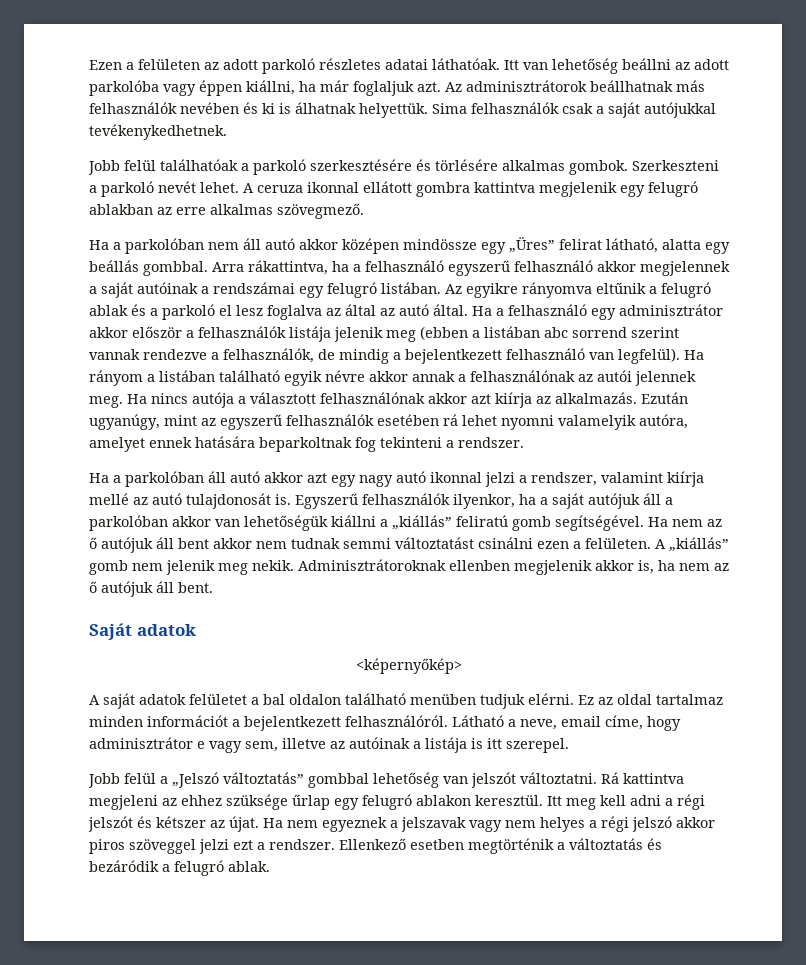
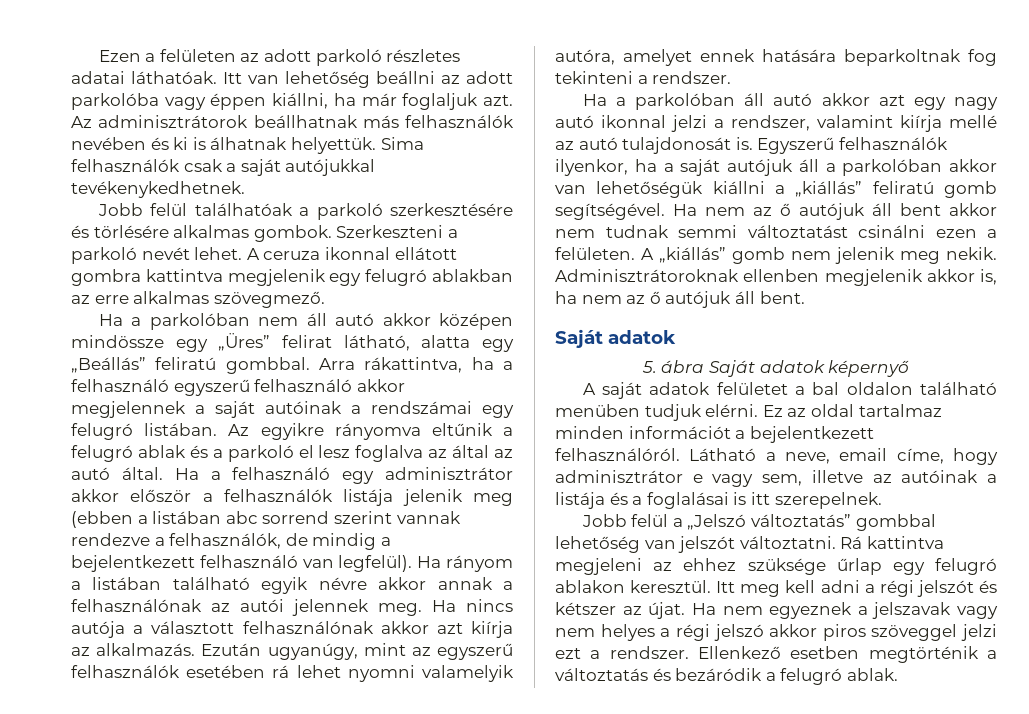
[89,260,139,272] beállás -> [71,357,217,373] „Beállás” feliratú
[356,658,462,674] <képernyőkép> -> [641,360,910,377] 5. ábra Saját adatok képernyő
(467, 745) none -> [609,492,729,509] és a foglalásai
[506,738,569,753] szerepel. -> [774,492,882,509] szerepelnek.

